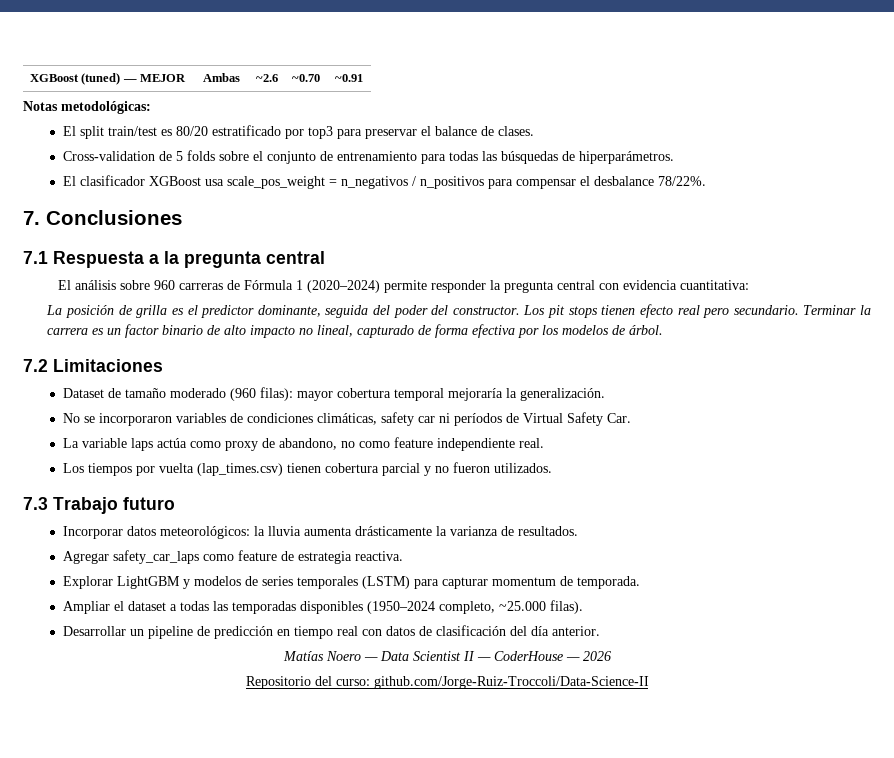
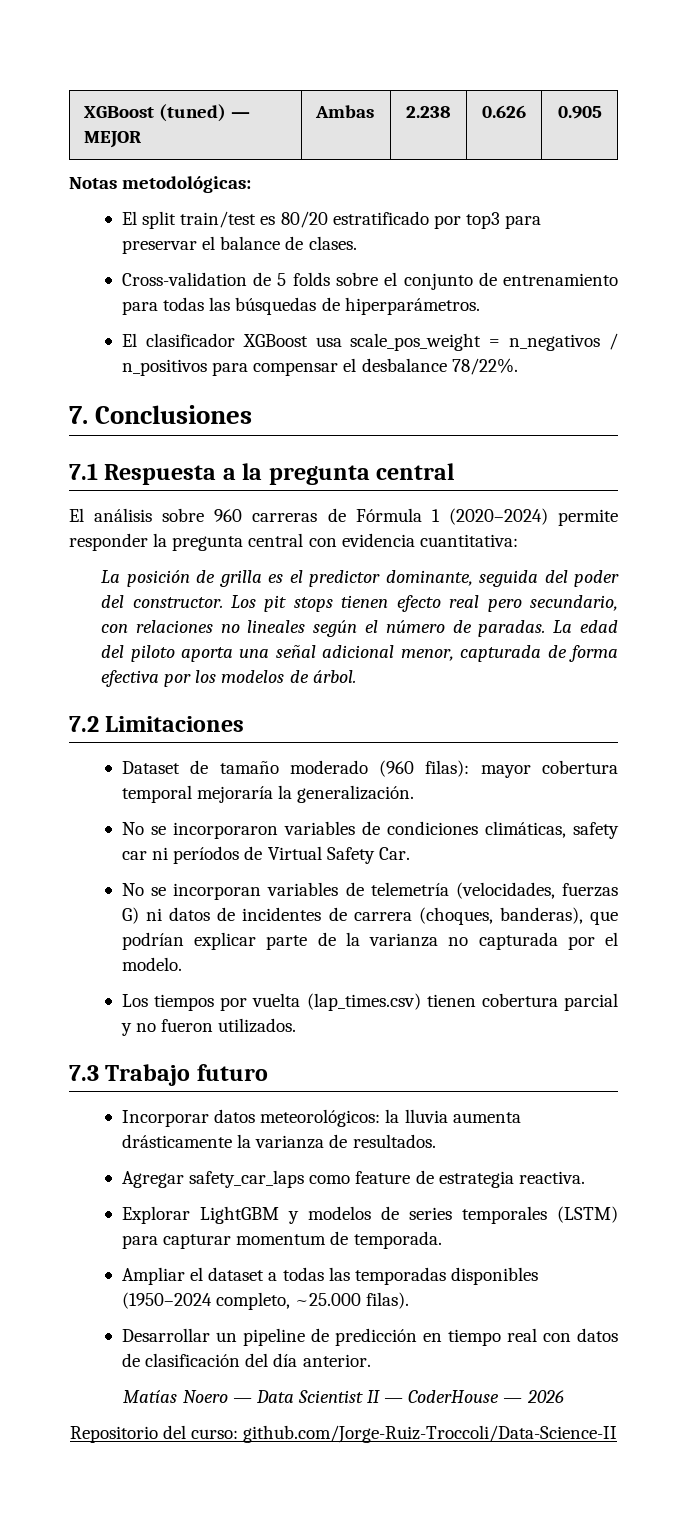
[255,74,278,82] [292,74,320,82] [335,74,363,82] ~2.6 | ~0.70 | ~0.91 -> [406,106,451,118] [482,105,526,118] [557,106,602,119] 2.238 | 0.626 | 0.905
[733,305,871,315] [47,324,415,338] secundario. Terminar la carrera es un factor binario de alto impacto no lineal, capturado -> [530,595,618,611] [101,620,618,637] [101,644,542,662] secundario, con relaciones no lineales según el número de paradas. La edad del piloto aporta una señal adicional menor, capturada
[62,437,544,451] La variable laps actúa como proxy de abandono, no como feature independiente real. -> [121,882,618,900] [121,907,618,925] [121,932,618,950] [121,957,182,971] No se incorporan variables de telemetría (velocidades, fuerzas G) ni datos de incidentes de carrera (choques, banderas), que podrían explicar parte de la varianza no capturada por el modelo.

